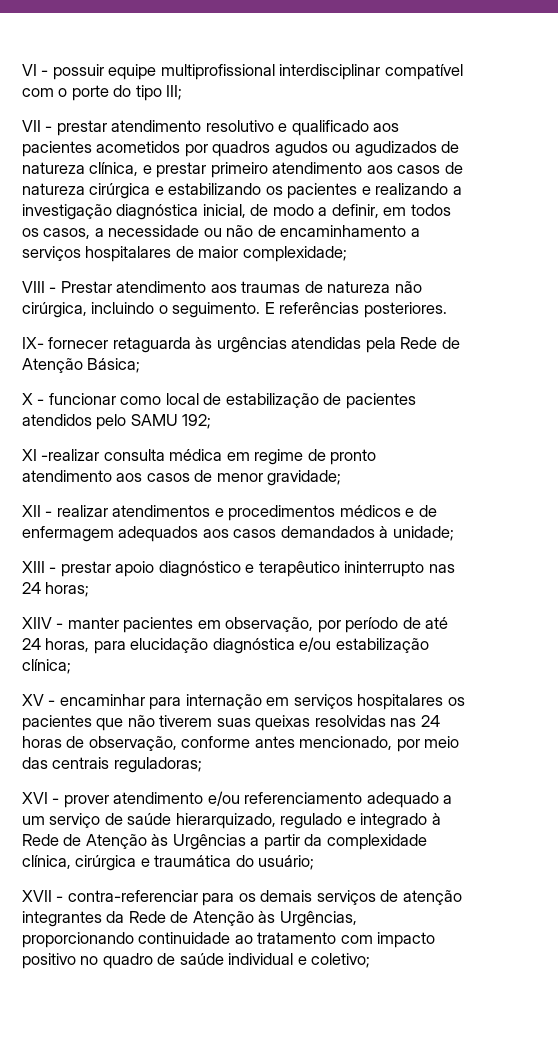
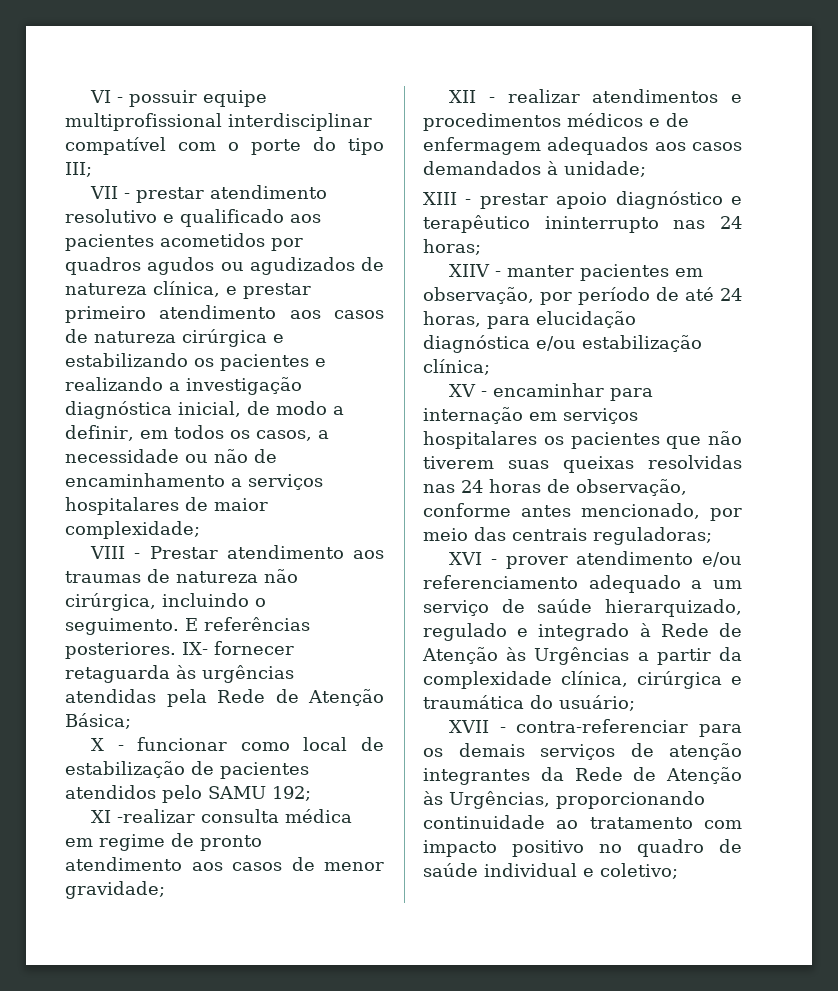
(447, 310) // -> (176, 650) none

